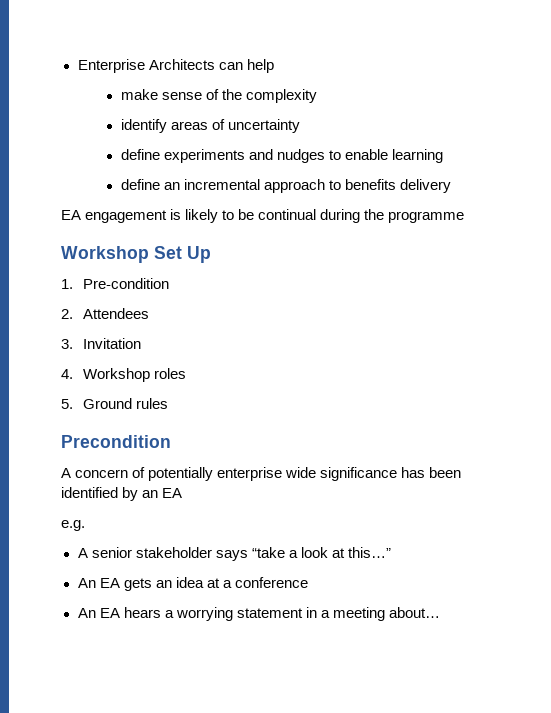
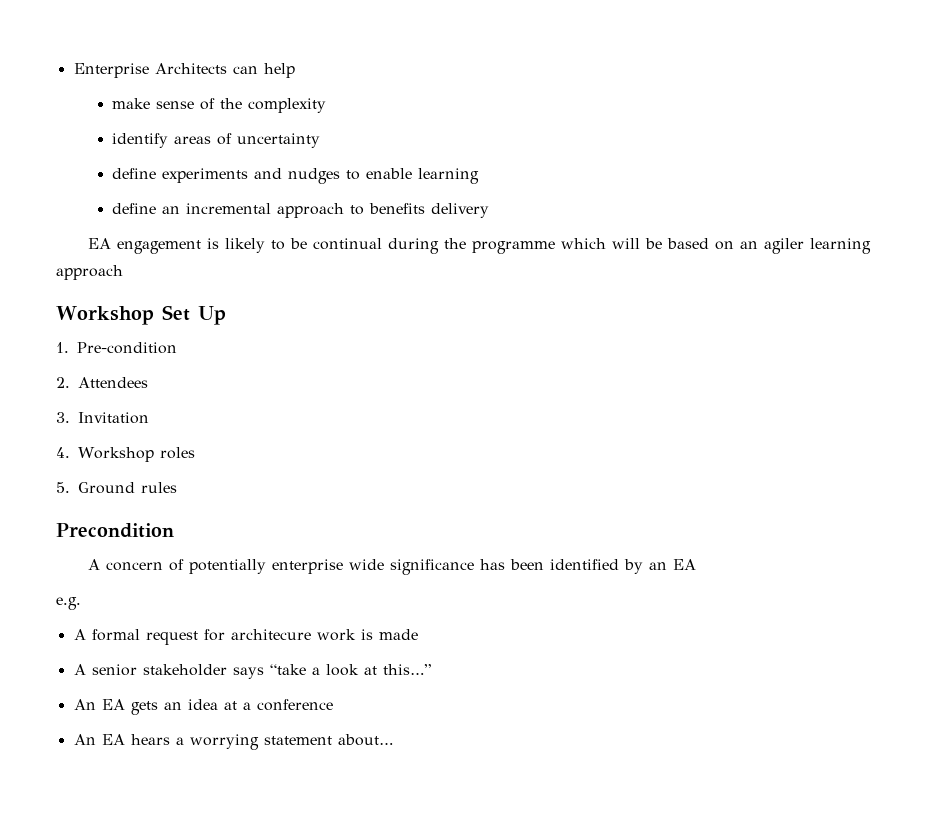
(465, 217) none -> [560,238,871,254] [56,265,123,280] which will be based on an agiler learning approach
(85, 525) none -> [73,629,418,645] // A formal request for architecure work is made
[305,607,385,621] in a meeting -> (332, 740) none

